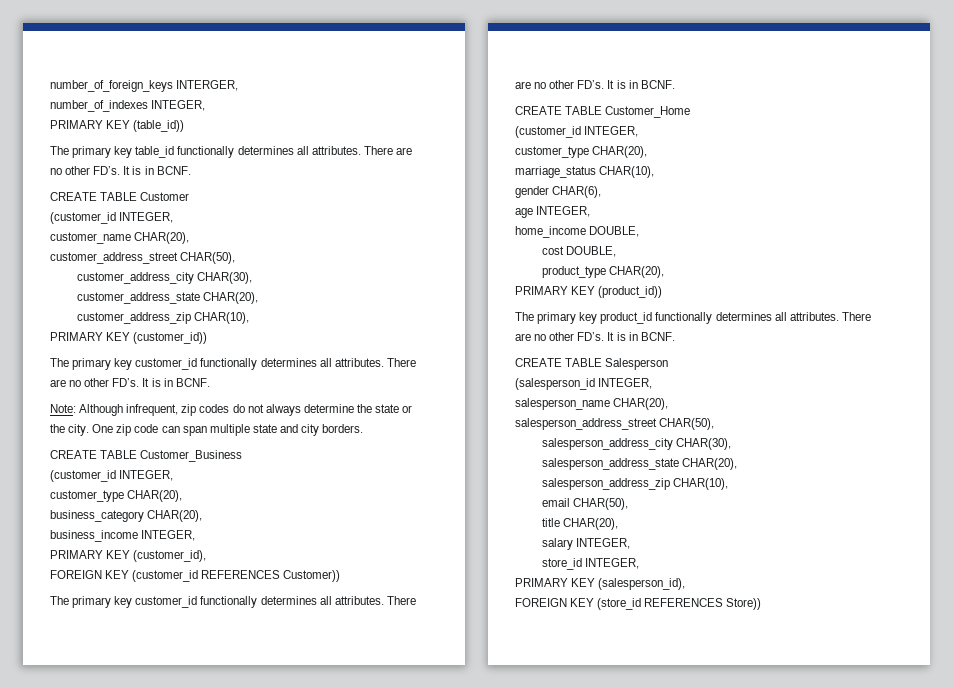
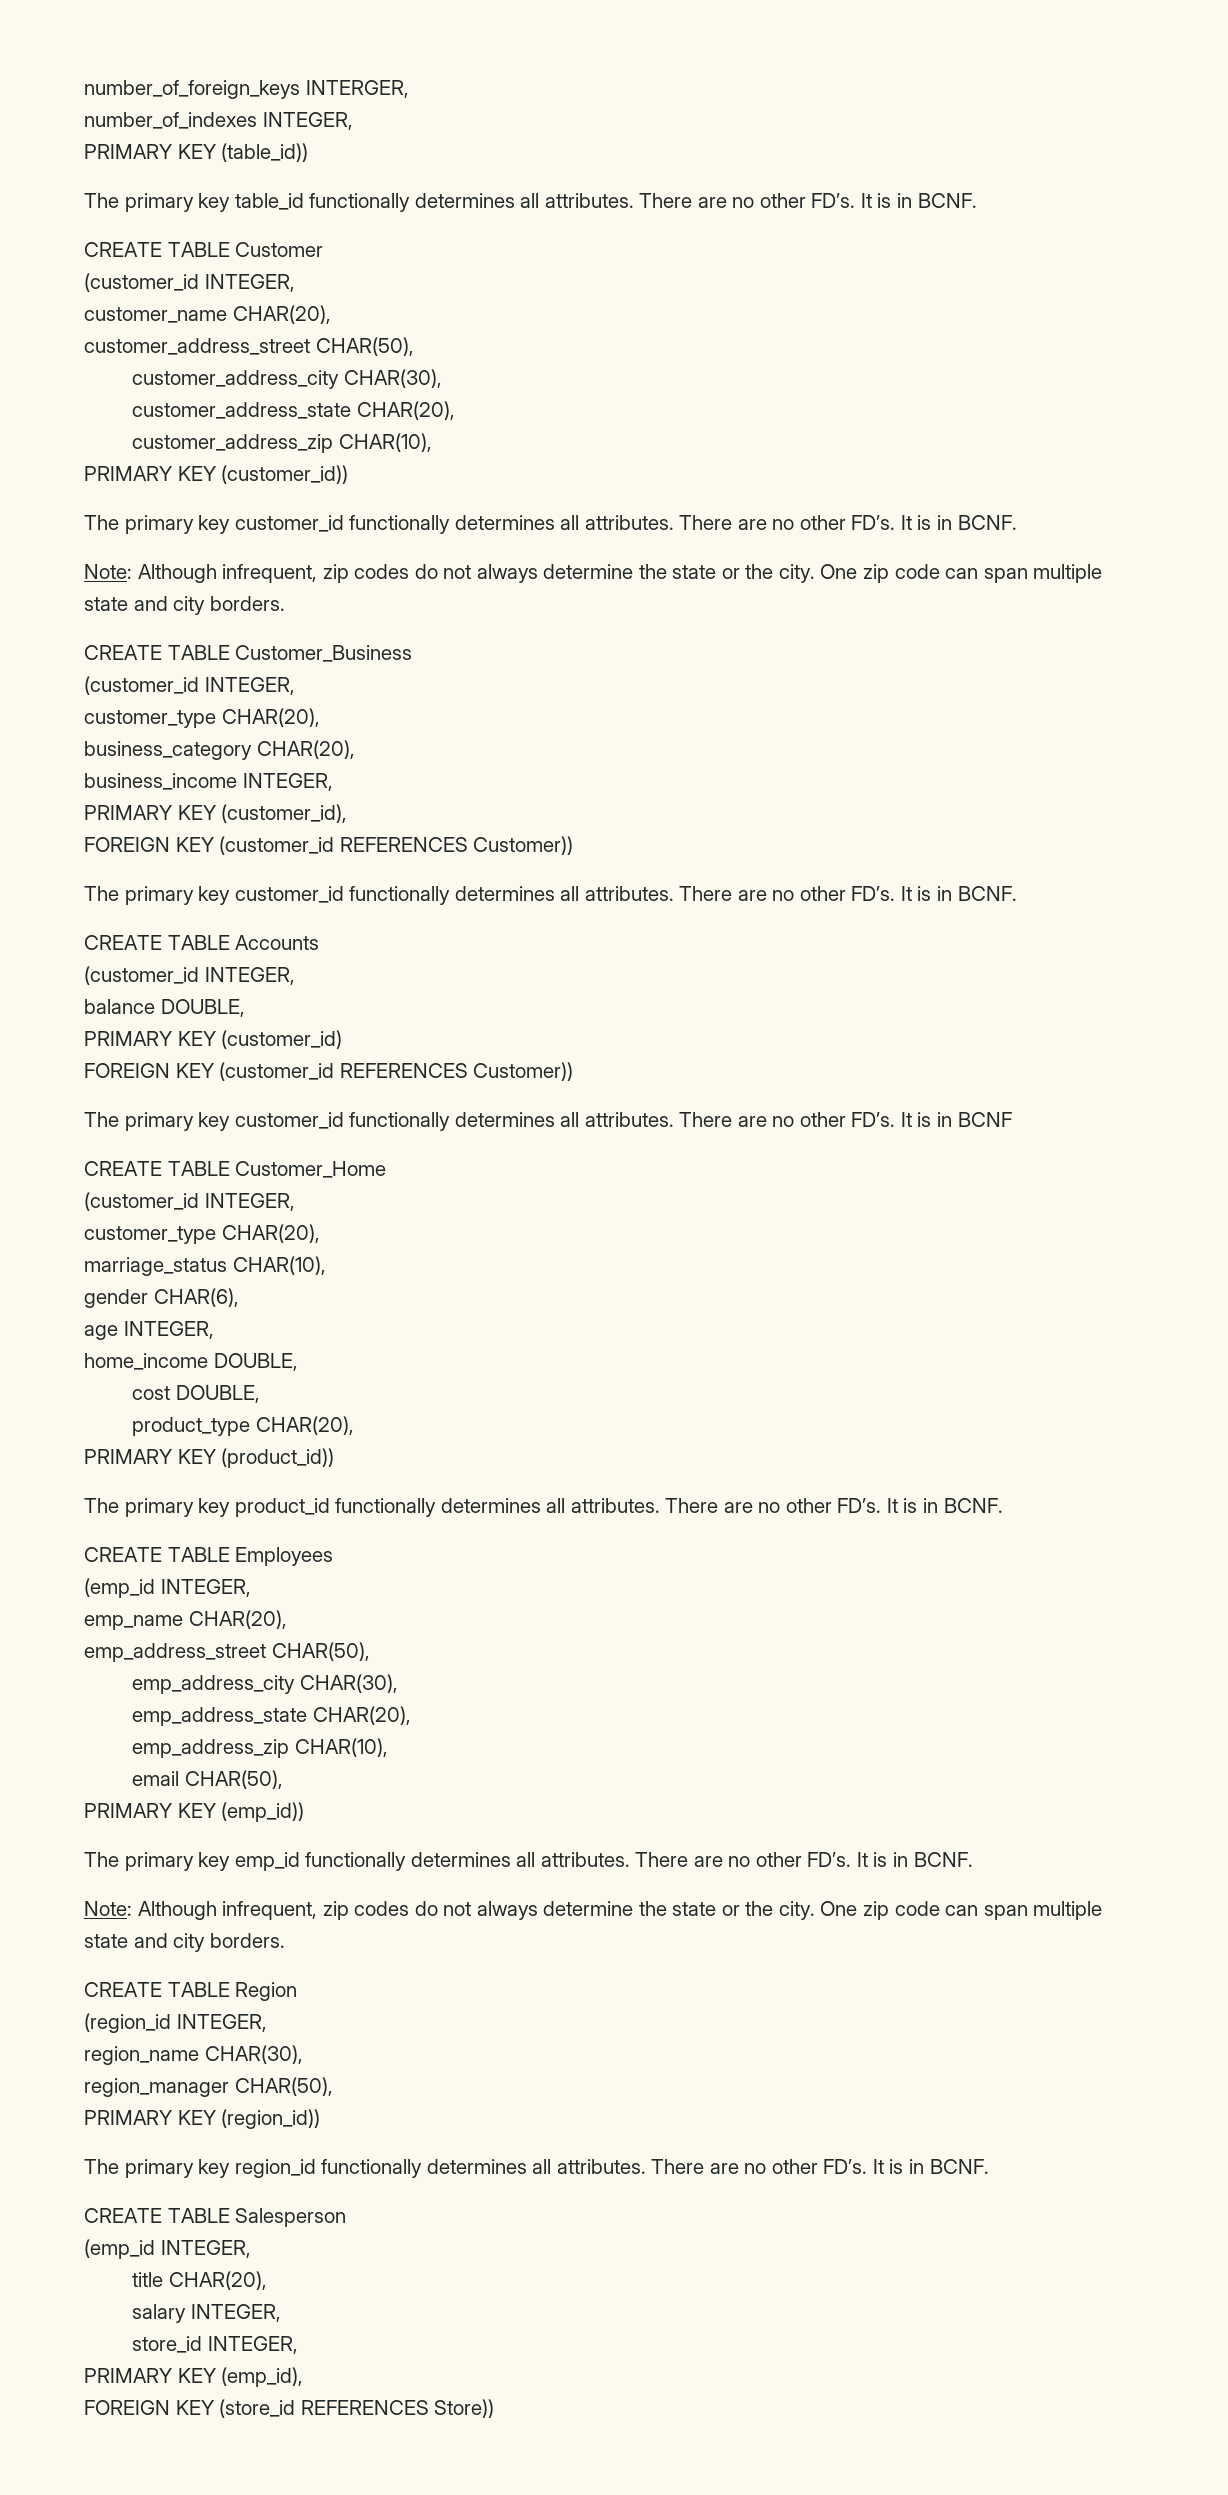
(675, 84) none -> [84,935,320,950] [84,966,295,985] [84,999,245,1017] [84,1030,343,1049] [84,1062,574,1081] [84,1112,1012,1131] // CREATE TABLE Accounts // (customer_id INTEGER, // balance DOUBLE, // PRIMARY KEY (customer_id) // FOREIGN KEY (customer_id REFERENCES Customer)) // The primary key customer_id functionally determines all attributes. There are no other FD’s. It is in BCNF
[605,358,669,370] [515,378,653,390] [515,398,669,410] [515,418,715,430] [542,438,732,450] [542,458,738,470] [542,478,671,490] Salesperson // (salesperson_id INTEGER, // salesperson_name CHAR(20), // salesperson_address_street CHAR(50), // salesperson_address_city CHAR(30), // salesperson_address_state CHAR(20), // salesperson_address_zip -> [235,1547,334,1566] [84,1578,251,1598] [84,1610,287,1630] [84,1642,370,1662] [132,1674,398,1694] [132,1706,411,1726] [132,1739,290,1758] Employees // (emp_id INTEGER, // emp_name CHAR(20), // emp_address_street CHAR(50), // emp_address_city CHAR(30), // emp_address_state CHAR(20), // emp_address_zip
(629, 504) none -> [84,1802,305,1822] [84,1852,973,1871] [84,1901,1103,1920] [84,1933,285,1952] [84,1982,298,2001] [84,2013,267,2033] [84,2045,303,2065] [84,2077,333,2097] [84,2109,321,2129] [84,2159,989,2178] [84,2208,347,2227] [84,2239,251,2259] // PRIMARY KEY (emp_id)) // The primary key emp_id functionally determines all attributes. There are no other FD’s. It is in BCNF. // Note: Although infrequent, zip codes do not always determine the state or the city. One zip code can span multiple state and city borders. // CREATE TABLE Region // (region_id INTEGER, // region_name CHAR(30), // region_manager CHAR(50), // PRIMARY KEY (region_id)) // The primary key region_id functionally determines all attributes. There are no other FD’s. It is in BCNF. // CREATE TABLE Salesperson // (emp_id INTEGER,
[598,578,686,590] (salesperson_id), -> [221,2367,304,2387] (emp_id),

